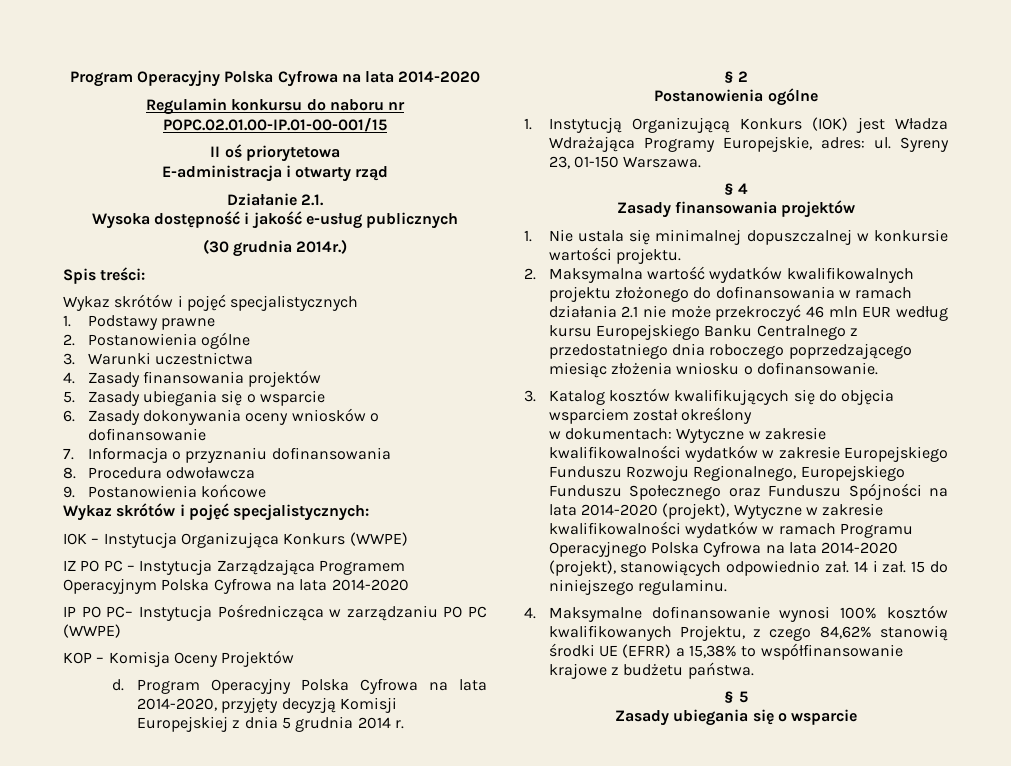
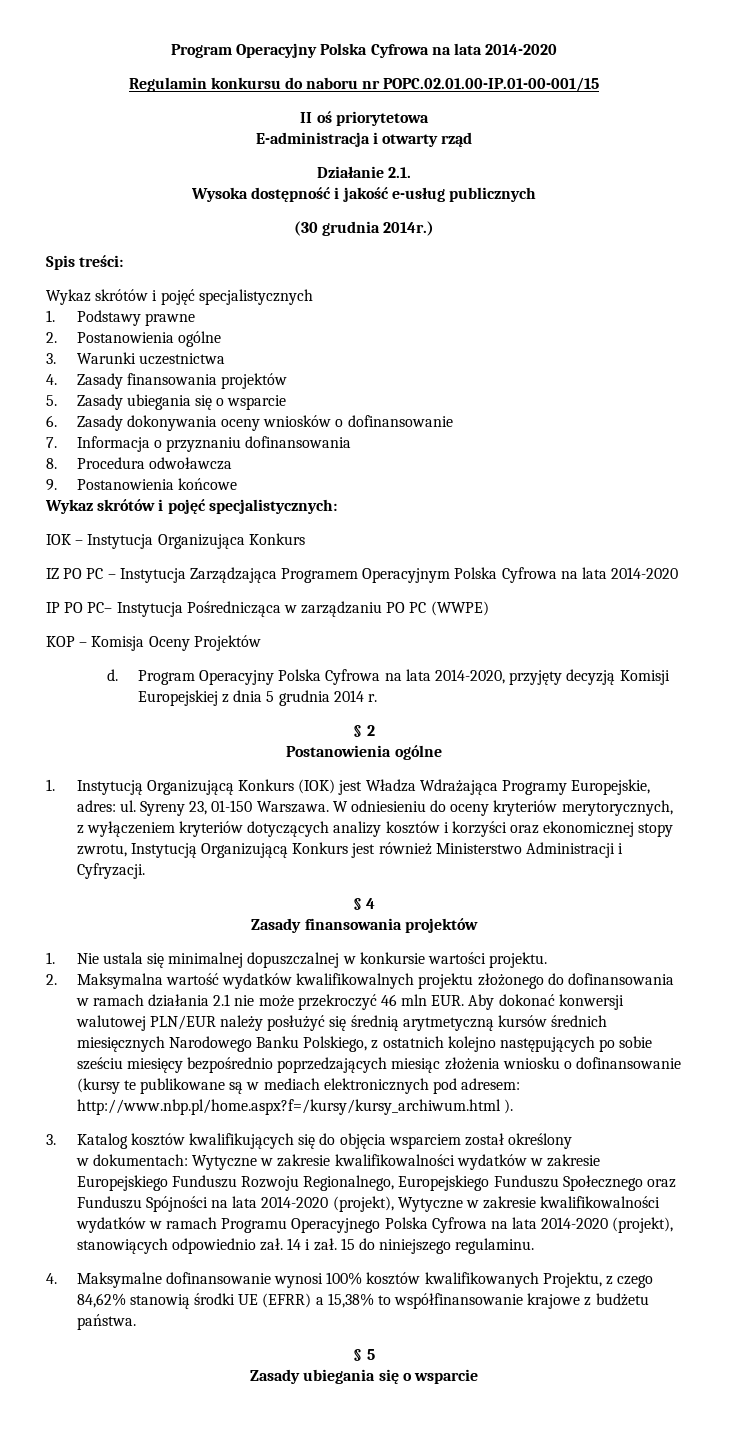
[349,532,408,546] (WWPE) -> (305, 539) none
(702, 162) none -> [332,800,673,816] [76,821,674,837] [76,842,624,858] [76,863,145,879] W odniesieniu do oceny kryteriów merytorycznych, z wyłączeniem kryteriów dotyczących analizy kosztów i korzyści oraz ekonomicznej stopy zwrotu, Instytucją Organizującą Konkurs jest również Ministerstwo Administracji i Cyfryzacji.
[862,306,948,321] [548,324,858,340] [548,343,912,359] [548,362,878,378] EUR według kursu Europejskiego Banku Centralnego z przedostatniego dnia roboczego poprzedzającego miesiąc złożenia wniosku o dofinansowanie. -> [431,994,624,1010] [75,1015,608,1031] [76,1036,653,1052] [76,1057,682,1073] [76,1078,521,1094] [76,1099,513,1115] EUR. Aby dokonać konwersji walutowej PLN/EUR należy posłużyć się średnią arytmetyczną kursów średnich miesięcznych Narodowego Banku Polskiego, z ostatnich kolejno następujących po sobie sześciu miesięcy bezpośrednio poprzedzających miesiąc złożenia wniosku o dofinansowanie (kursy te publikowane są w mediach elektronicznych pod adresem: http://www.nbp.pl/home.aspx?f=/kursy/kursy_archiwum.html ).

